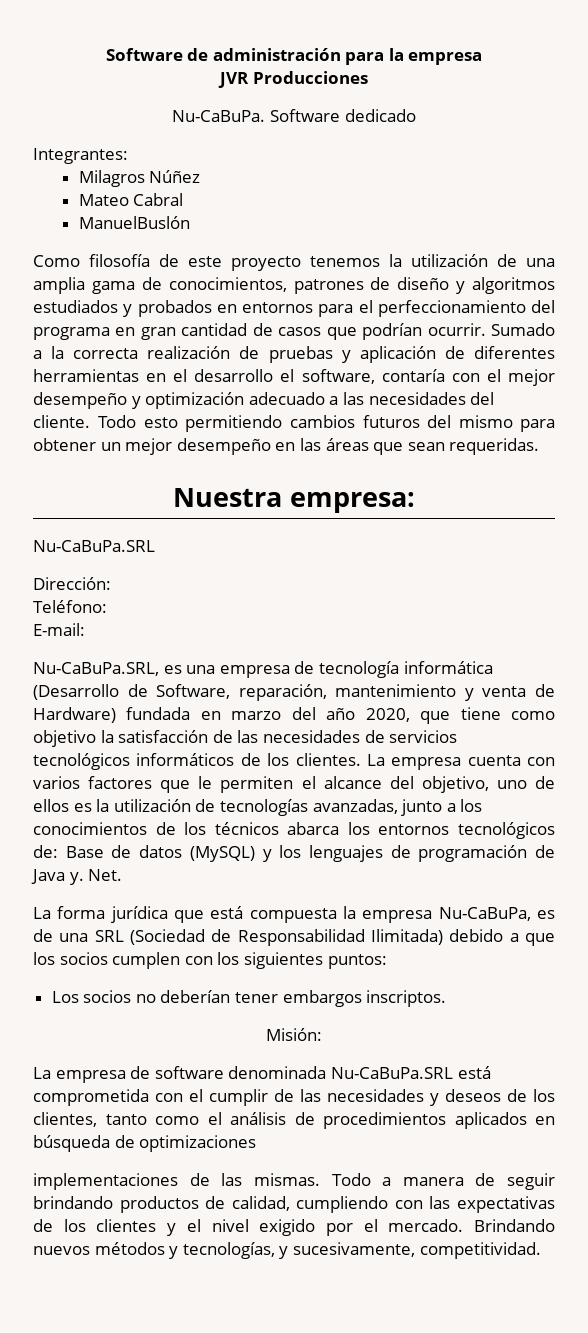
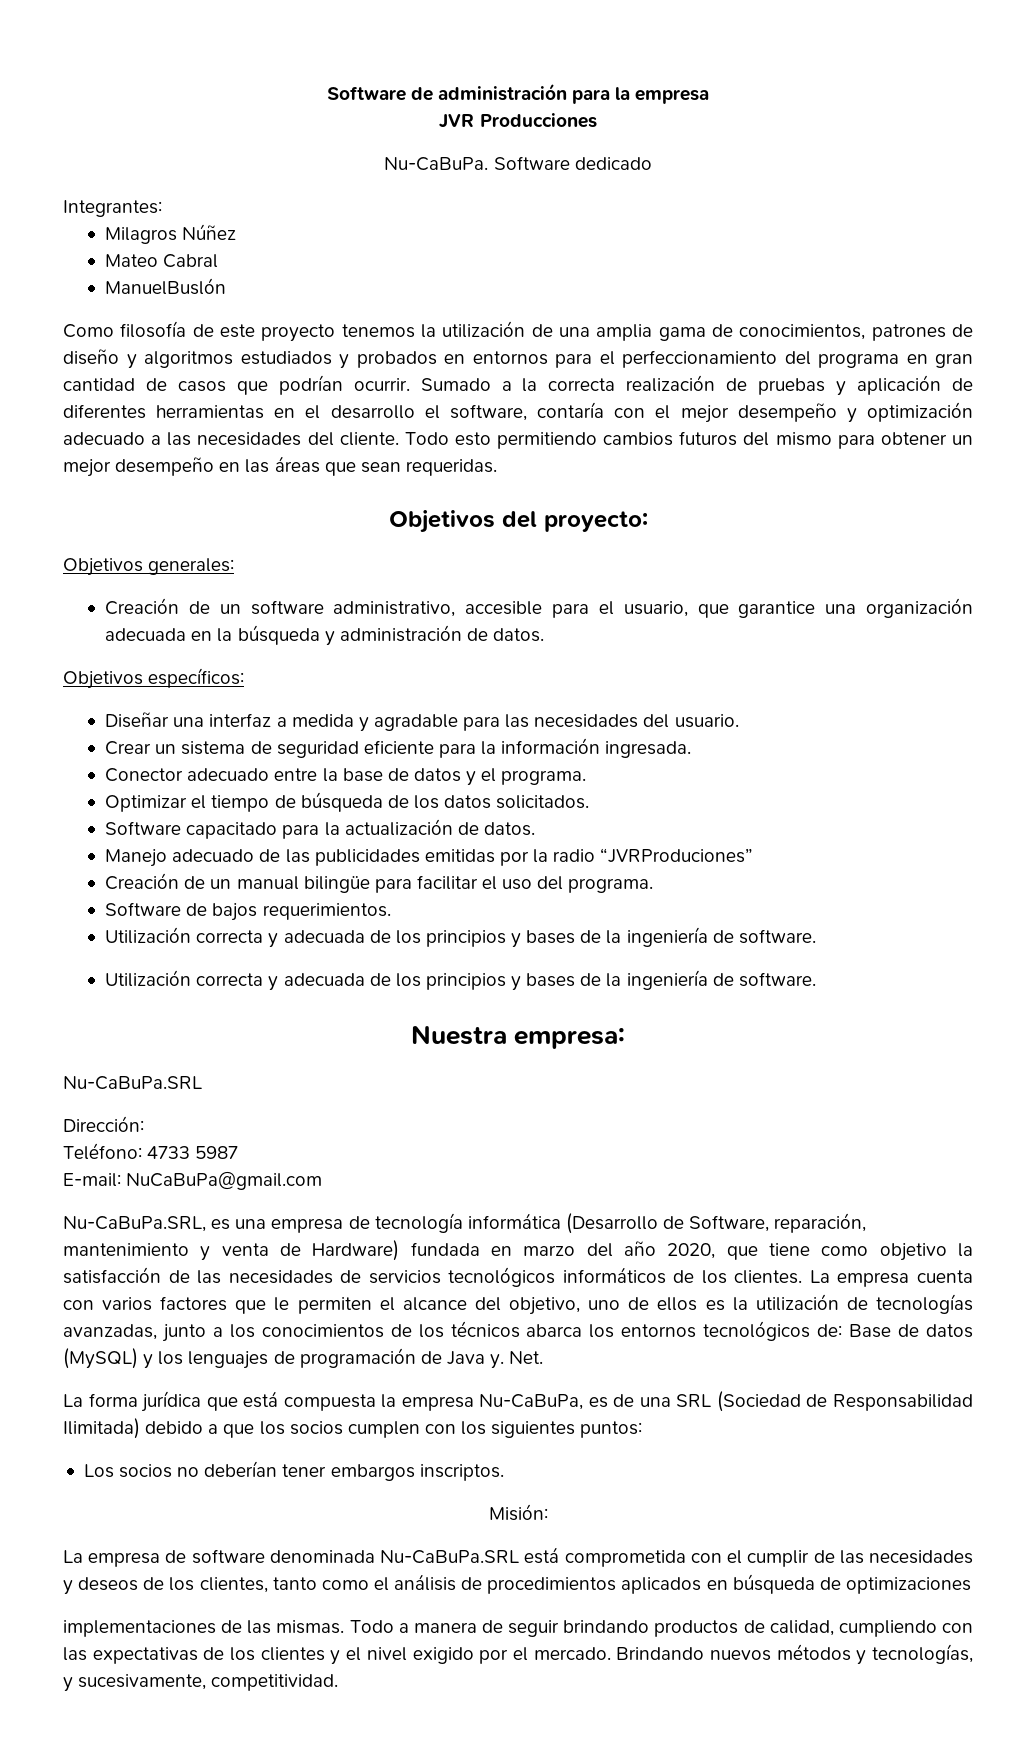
(540, 446) none -> [388,510,648,533] [63,558,235,576] [105,598,973,618] [105,625,545,646] [63,668,245,689] [105,712,739,732] [105,738,692,758] [105,768,587,786] [105,792,590,812] [105,819,535,839] [105,848,754,867] [105,873,654,893] [105,902,391,921] [105,927,816,948] [105,970,816,991] // Objetivos del proyecto: // Objetivos generales: // Creación de un software administrativo, accesible para el usuario, que garantice una organización adecuada en la búsqueda y administración de datos. // Objetivos específicos: // Diseñar una interfaz a medida y agradable para las necesidades del usuario. // Crear un sistema de seguridad eficiente para la información ingresada. // Conector adecuado entre la base de datos y el programa. // Optimizar el tiempo de búsqueda de los datos solicitados. // Software capacitado para la actualización de datos. // Manejo adecuado de las publicidades emitidas por la radio “JVRProduciones” // Creación de un manual bilingüe para facilitar el uso del programa. // Software de bajos requerimientos. // Utilización correcta y adecuada de los principios y bases de la ingeniería de software. // Utilización correcta y adecuada de los principios y bases de la ingeniería de software.
(107, 606) none -> [147,1146,239,1159] 4733 5987
(85, 629) none -> [126,1171,323,1190] NuCaBuPa@gmail.com

